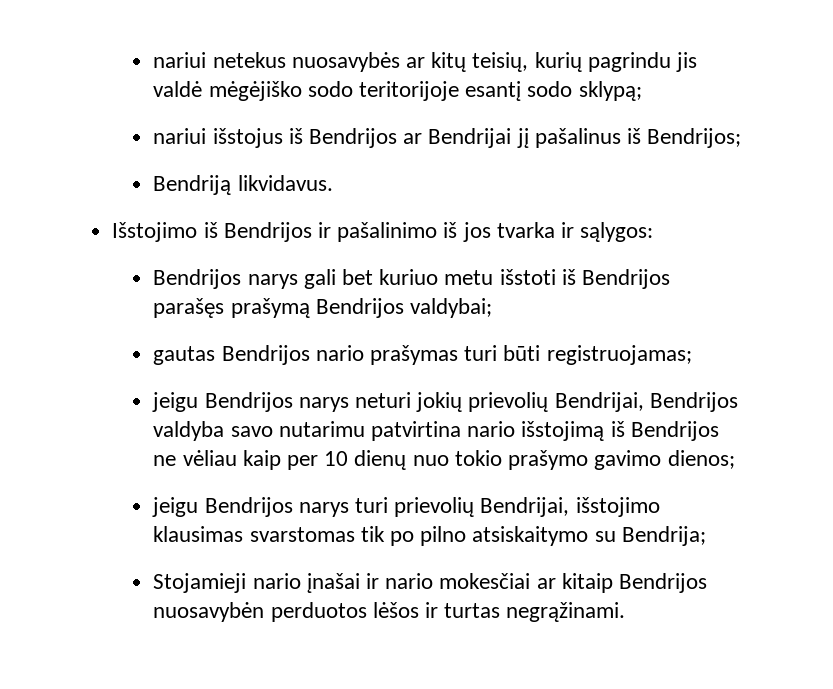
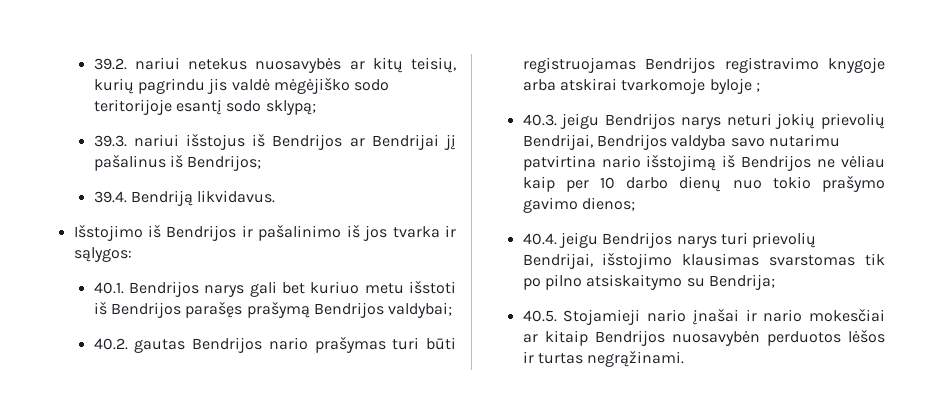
(153, 60) none -> [93,58,127,70] 39.2.
(642, 91) none -> [93,135,127,147] 39.3.
(742, 138) none -> [93,191,127,203] 39.4.
(654, 232) none -> [93,282,124,294] 40.1.
(493, 308) none -> [93,338,128,350] 40.2.
[546,345,692,365] registruojamas; // -> [522,57,885,73] [522,78,760,94] [522,114,557,126] registruojamas Bendrijos registravimo knygoje arba atskirai tvarkomoje byloje ; // 40.3.
(349, 458) none -> [626,177,669,189] darbo
(735, 459) none -> [522,233,557,245] 40.4.
(706, 536) none -> [522,310,557,322] 40.5.

